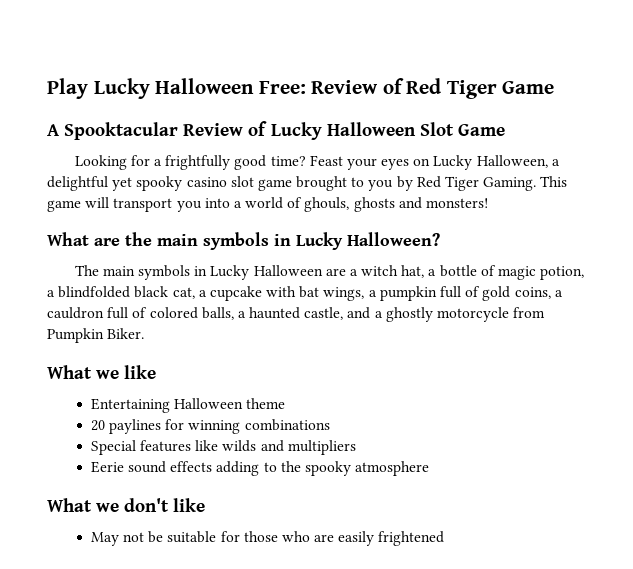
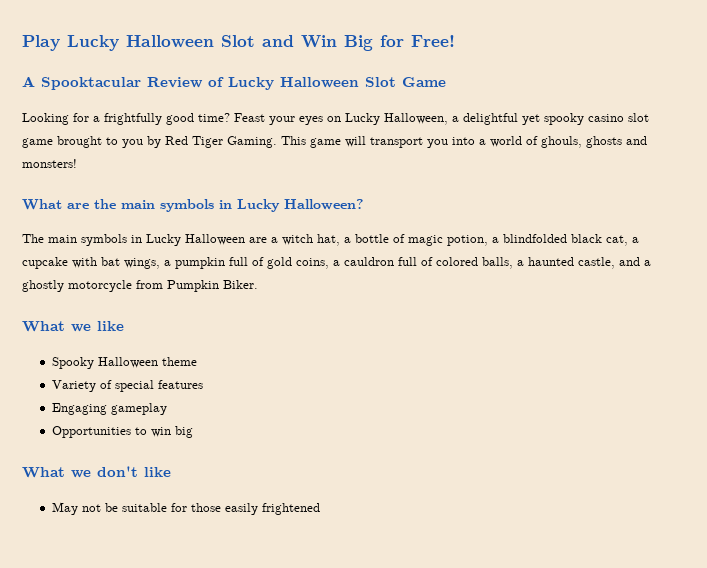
[258,78,555,99] Free: Review of Red Tiger Game -> [221,35,455,51] Slot and Win Big for Free!
[90,398,170,413] Entertaining -> [52,357,95,369] Spooky
[90,419,330,434] [90,440,356,455] [90,461,430,476] 20 paylines for winning combinations // Special features like wilds and multipliers // Eerie sound effects adding to the spooky atmosphere -> [52,380,204,392] [52,403,168,415] [52,426,194,438] Variety of special features // Engaging gameplay // Opportunities to win big
[281,531,335,542] who are -> (222, 507) none

